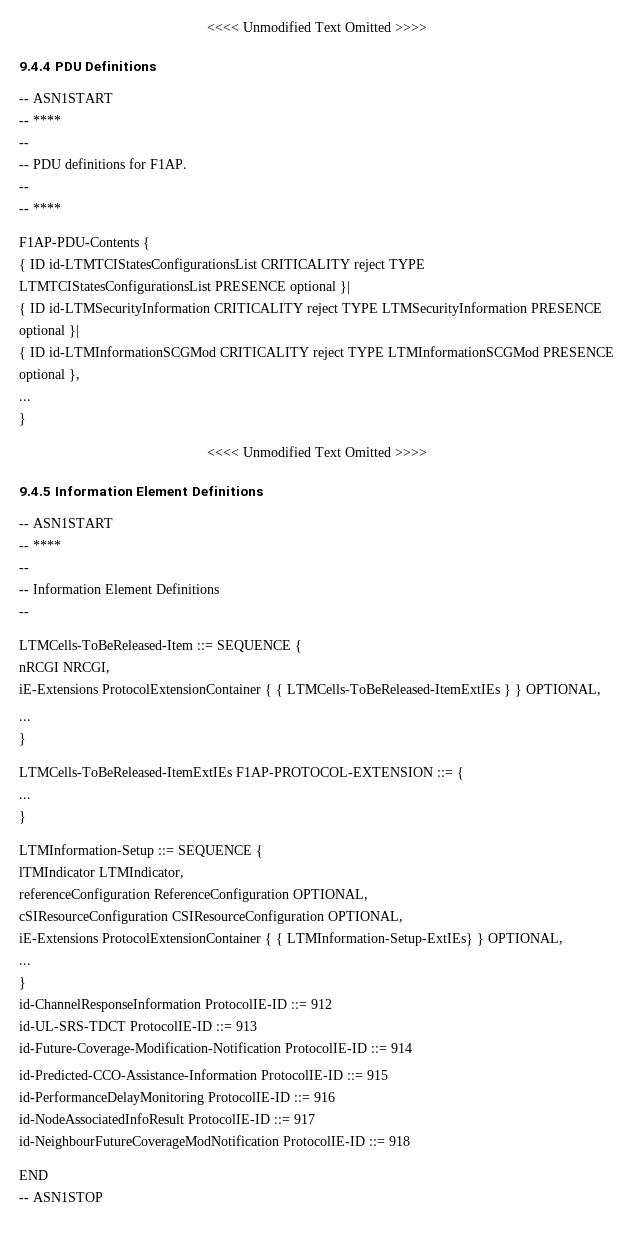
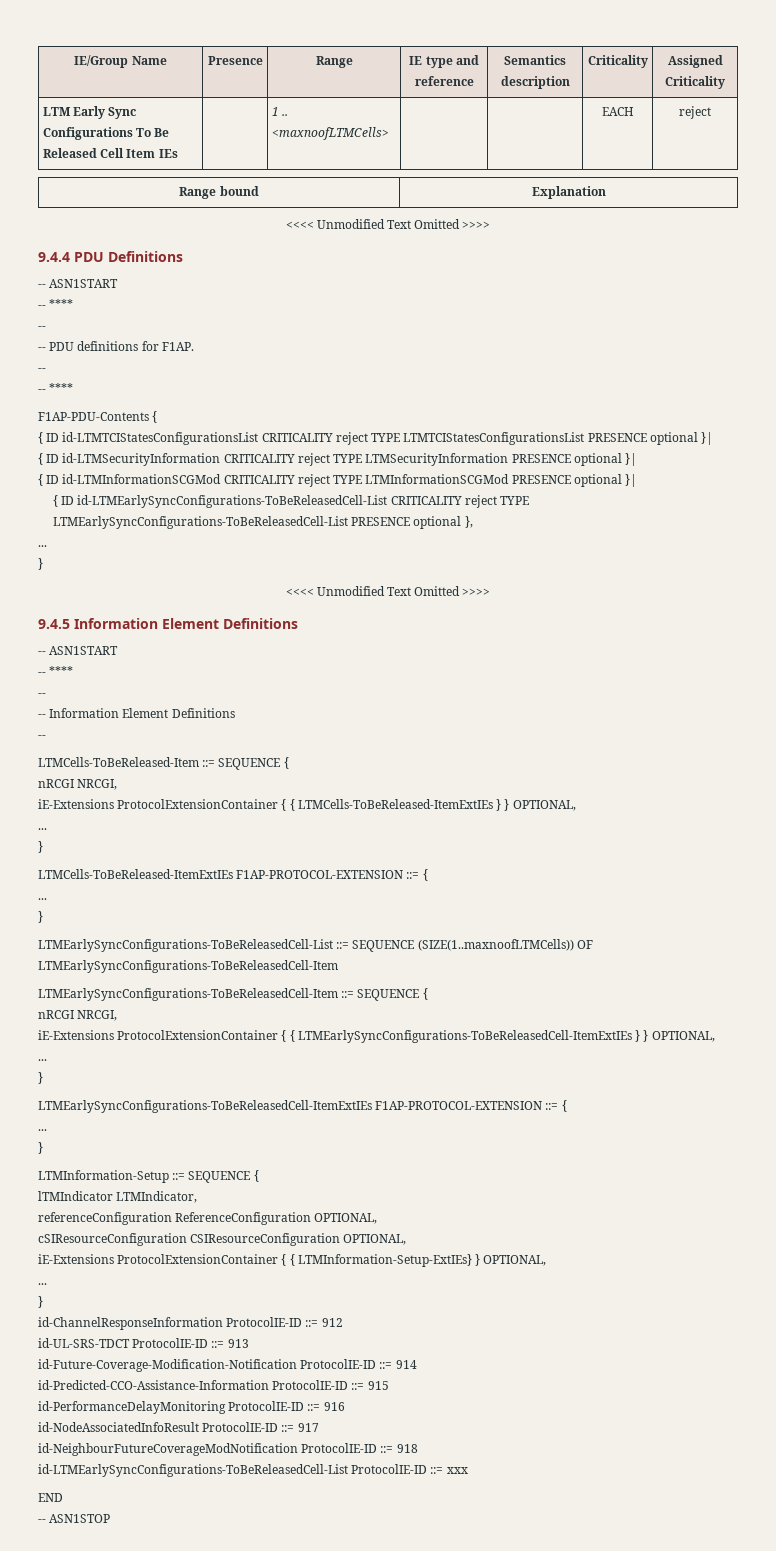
(206, 27) none -> [74,55,167,68] [207,56,263,65] [315,56,353,68] [409,55,479,68] [414,76,474,86] [504,55,566,65] [500,76,570,89] [587,55,648,68] [667,55,723,68] [665,76,725,89] [42,106,137,119] [42,127,170,140] [42,148,178,158] [271,107,289,116] [271,127,389,140] [601,107,634,116] [679,106,711,119] [179,186,259,199] [531,186,606,199] IE/Group Name | Presence | Range | IE type and reference | Semantics description | Criticality | Assigned Criticality // LTM Early Sync Configurations To Be Released Cell Item IEs | | 1 .. <maxnoofLTMCells> | | | EACH | reject // Range bound | Explanation //
(65, 375) none -> [625,474,638,487] [52,495,530,508] [52,516,462,529] }| // { ID id-LTMEarlySyncConfigurations-ToBeReleasedCell-List CRITICALITY reject TYPE LTMEarlySyncConfigurations-ToBeReleasedCell-List PRESENCE optional
(26, 817) none -> [38,939,593,952] [38,960,338,973] [38,988,428,1001] [38,1010,118,1021] [38,1030,715,1043] [38,1059,47,1061] [38,1072,43,1084] [38,1100,567,1113] [38,1129,47,1131] [38,1142,43,1154] // LTMEarlySyncConfigurations-ToBeReleasedCell-List ::= SEQUENCE (SIZE(1..maxnoofLTMCells)) OF LTMEarlySyncConfigurations-ToBeReleasedCell-Item // LTMEarlySyncConfigurations-ToBeReleasedCell-Item ::= SEQUENCE { // nRCGI NRCGI, // iE-Extensions ProtocolExtensionContainer { { LTMEarlySyncConfigurations-ToBeReleasedCell-ItemExtIEs } } OPTIONAL, // ... // } // LTMEarlySyncConfigurations-ToBeReleasedCell-ItemExtIEs F1AP-PROTOCOL-EXTENSION ::= { // ... // }
(410, 1141) none -> [38,1464,468,1477] // id-LTMEarlySyncConfigurations-ToBeReleasedCell-List ProtocolIE-ID ::= xxx

